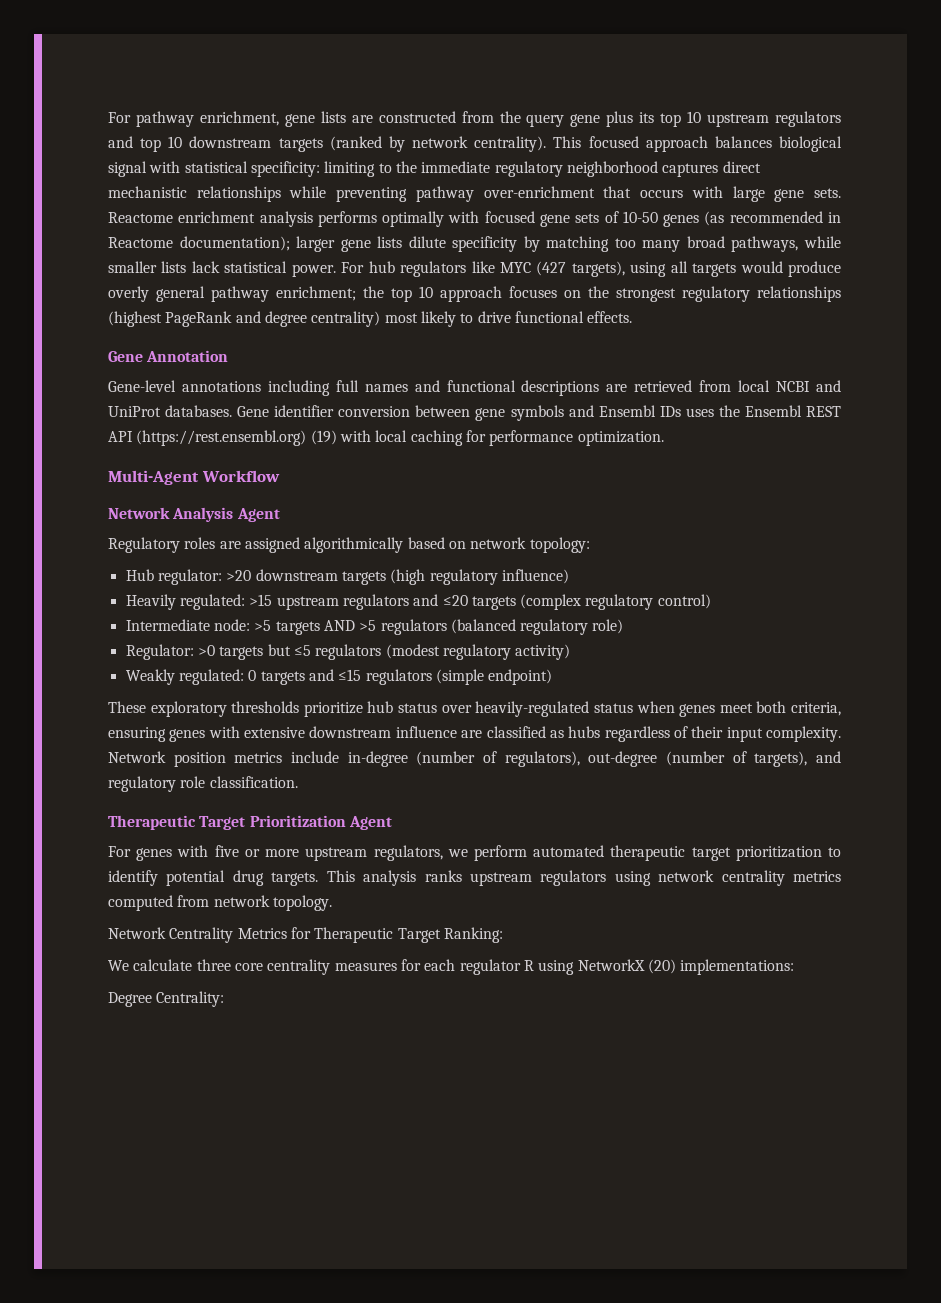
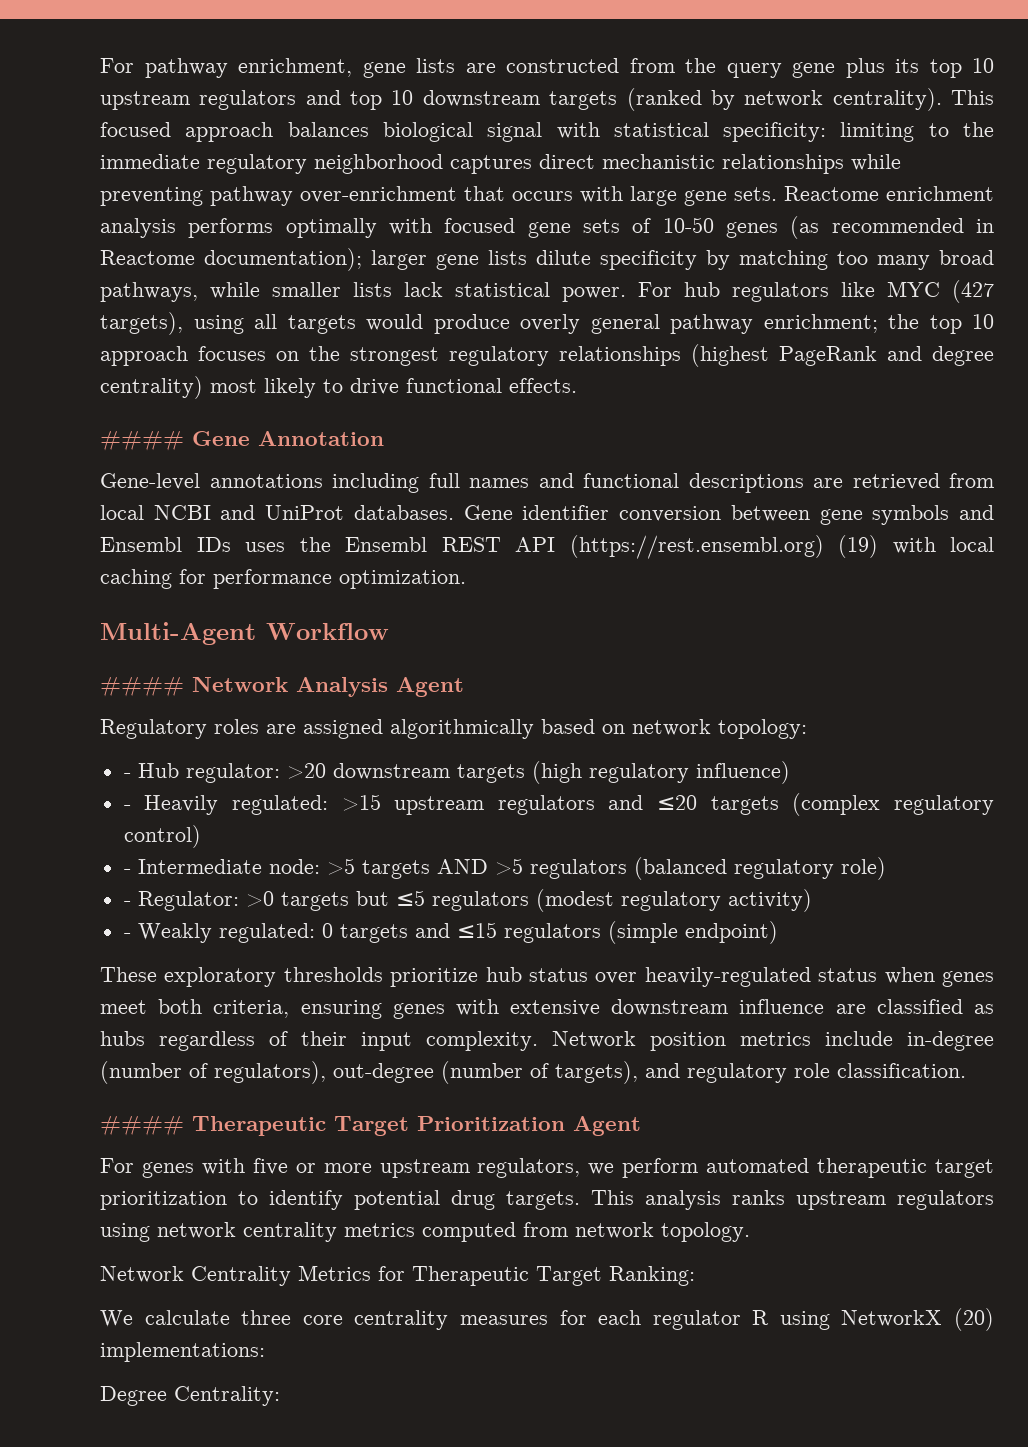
(633, 317) none -> [100,431,184,451] ####
(280, 476) none -> [100,677,184,697] ####
(590, 545) none -> [123,773,131,778] -
(569, 576) none -> [123,805,131,810] -
(711, 601) none -> [123,869,131,874] -
(624, 626) none -> [123,901,131,906] -
(571, 652) none -> [123,933,131,938] -
(298, 782) none -> [100,1116,184,1136] ####

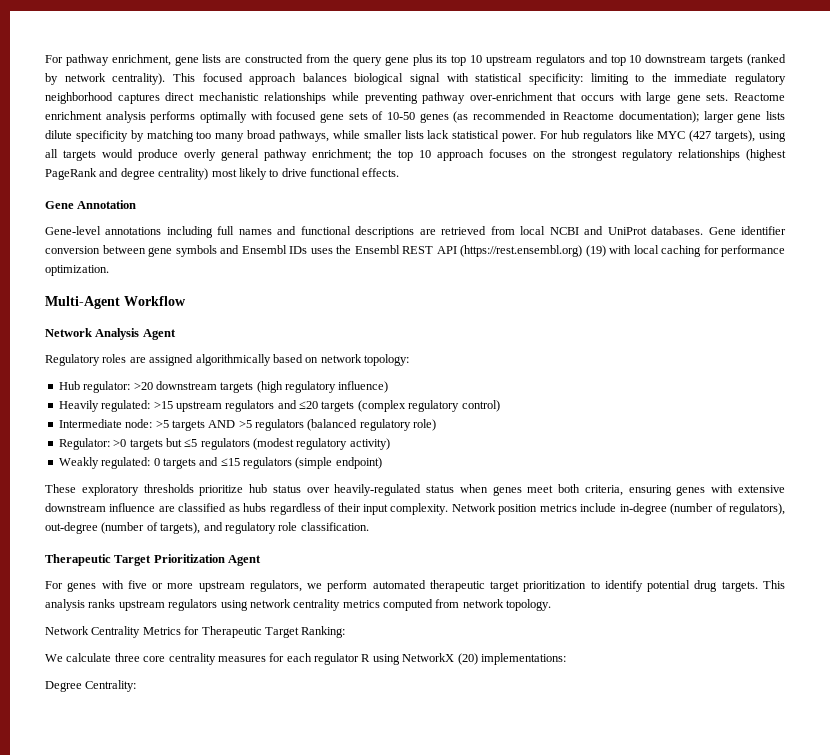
[100,431,184,451] #### -> (400, 172) none
[100,677,184,697] #### -> (186, 301) none
[123,773,131,778] - -> (409, 360) none
[123,805,131,810] - -> (389, 387) none
[123,869,131,874] - -> (500, 406) none
[123,901,131,906] - -> (437, 425) none
[123,933,131,938] - -> (390, 444) none
[100,1116,184,1136] #### -> (369, 526) none

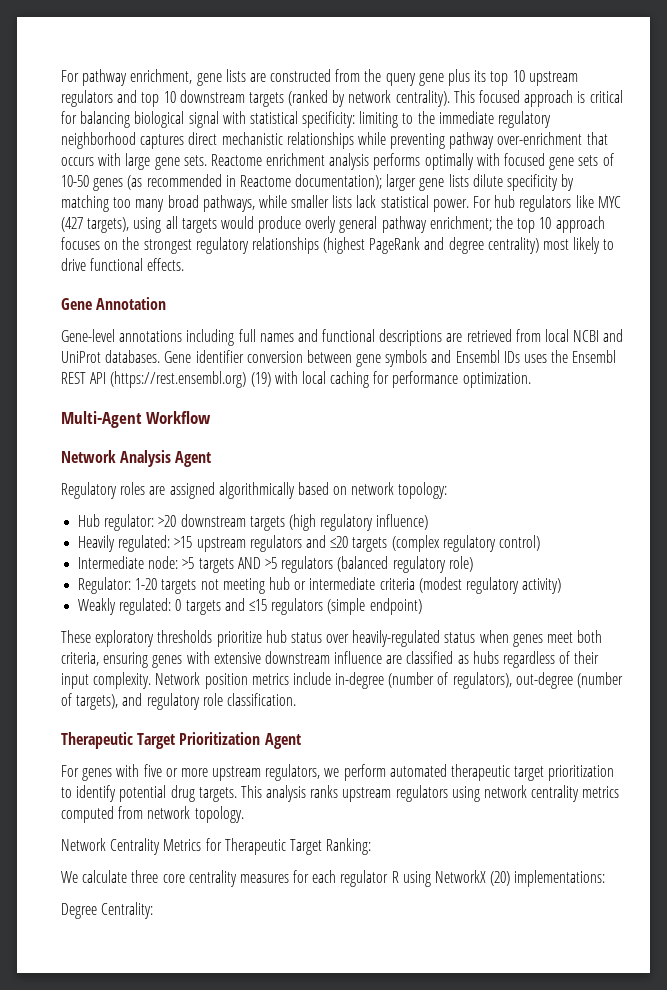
[302,73,347,82] balances -> [577,90,623,103] [61,111,131,128] is critical for balancing
[113,438,250,450] >0 targets but ≤5 regulators -> [135,577,415,594] 1-20 targets not meeting hub or intermediate criteria

